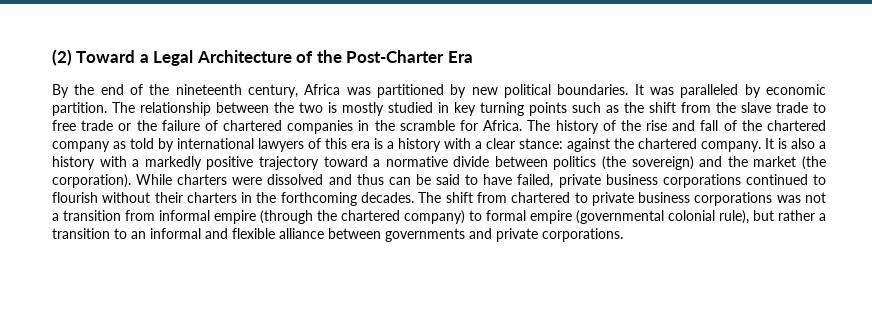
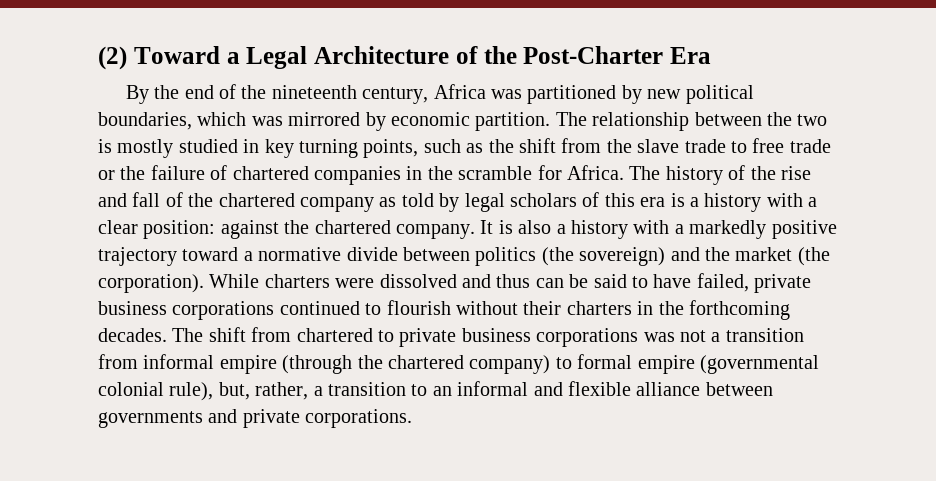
[557,84,739,98] boundaries. It was paralleled -> [98,112,361,130] boundaries, which was mirrored
[529,102,567,116] points -> [363,139,419,158] points,
[177,138,304,152] international lawyers -> [464,193,577,212] legal scholars
[519,138,563,149] stance: -> [143,220,216,239] position:
[753,210,815,221] but rather -> [218,382,309,400] but, rather,

